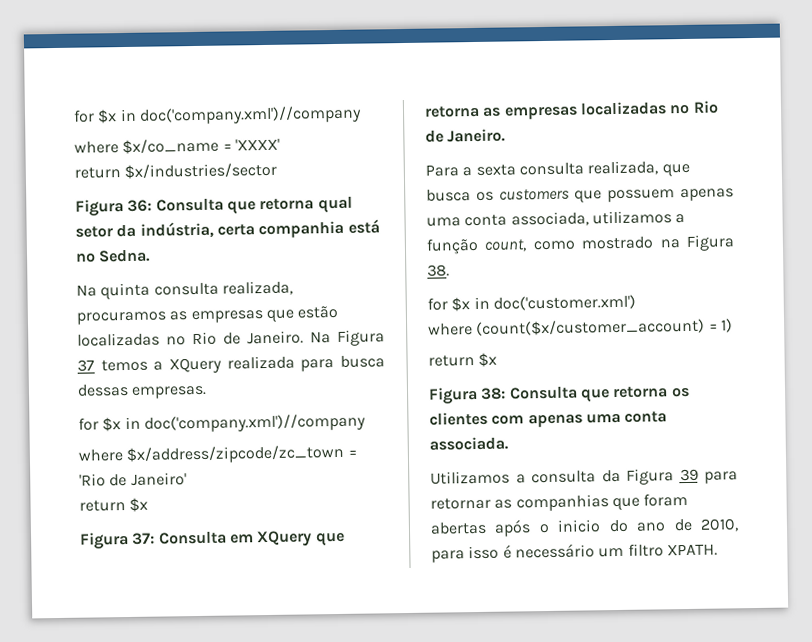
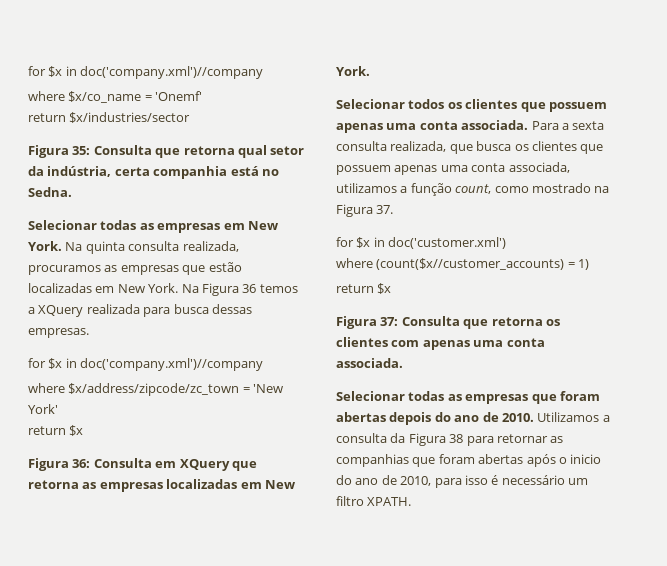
[234,138,280,151] 'XXXX' -> [155,91,203,101] 'Onemf'
[127,199,153,212] 36: -> [72,146,91,155] 35:
(152, 256) none -> [28,220,278,233] [28,241,62,251] Selecionar todas as empresas em New York.
[166,330,304,346] no Rio de Janeiro. -> [95,283,179,293] em New York.
[77,359,95,372] 37 -> [242,284,257,293] 36
[79,472,187,487] [79,497,149,512] [79,532,156,550] 'Rio de Janeiro' // return $x // Figura 37: -> [253,384,284,393] [28,404,58,414] [28,425,84,436] [28,458,91,471] 'New York' // return $x // Figura 36:
[669,100,719,115] [425,128,507,143] no Rio de Janeiro. // -> [240,480,295,489] [336,66,370,76] [336,99,607,112] [336,120,529,133] em New York. // Selecionar todos os clientes que possuem apenas uma conta associada.
[498,188,570,201] customers -> [531,141,577,151] clientes
[427,264,450,277] 38. -> [376,205,394,214] 37.
[476,318,706,336] (count($x/customer_account) -> [376,258,565,270] (count($x//customer_accounts)
[480,387,507,400] 38: -> [380,317,399,326] 37:
(509, 443) none -> [336,391,600,404] [336,412,534,425] Selecionar todas as empresas que foram abertas depois do ano de 2010.
[679,468,699,482] 39 -> [449,434,464,443] 38

